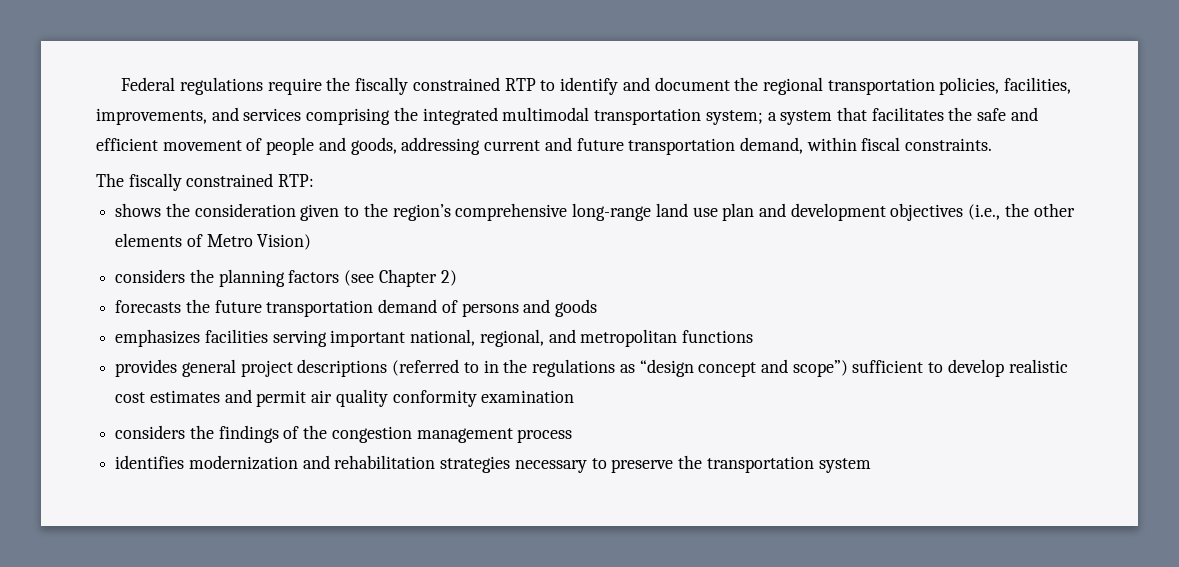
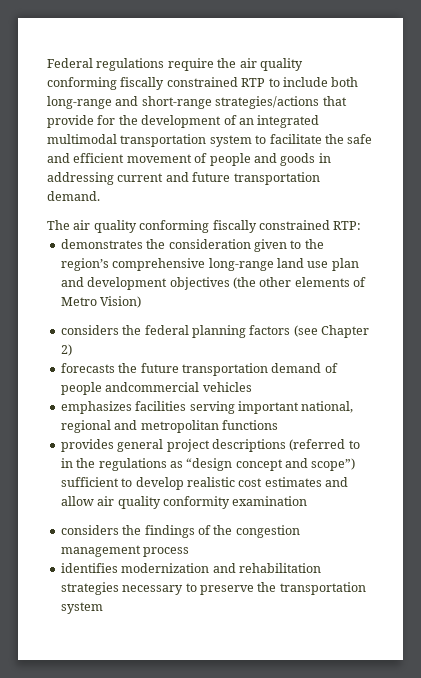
(351, 84) none -> [239,58,303,71] [47,77,117,90] air quality conforming
[560,77,1072,95] [96,107,944,125] identify and document the regional transportation policies, facilities, improvements, and services comprising the integrated multimodal transportation system; a system that facilitates -> [282,77,359,87] [47,96,347,109] [47,115,320,128] [47,134,322,147] include both long-range and short-range strategies/actions that provide for the development of an integrated multimodal transportation system to facilitate
[350,137,397,155] goods, -> [280,153,331,166] goods in
[739,137,993,154] [96,173,124,187] demand, within fiscal constraints. // The -> [47,191,100,201] [47,220,210,233] demand. // The air quality conforming
[115,203,162,217] shows -> [60,239,143,249] demonstrates
[968,203,1029,220] (i.e., the -> [232,277,256,289] (the
(214, 276) none -> [144,325,189,335] federal
[461,299,598,317] persons and goods -> [60,382,252,395] people andcommercial vehicles
[479,329,544,347] regional, -> [60,420,111,433] regional
[256,390,307,407] permit -> [60,496,94,506] allow

